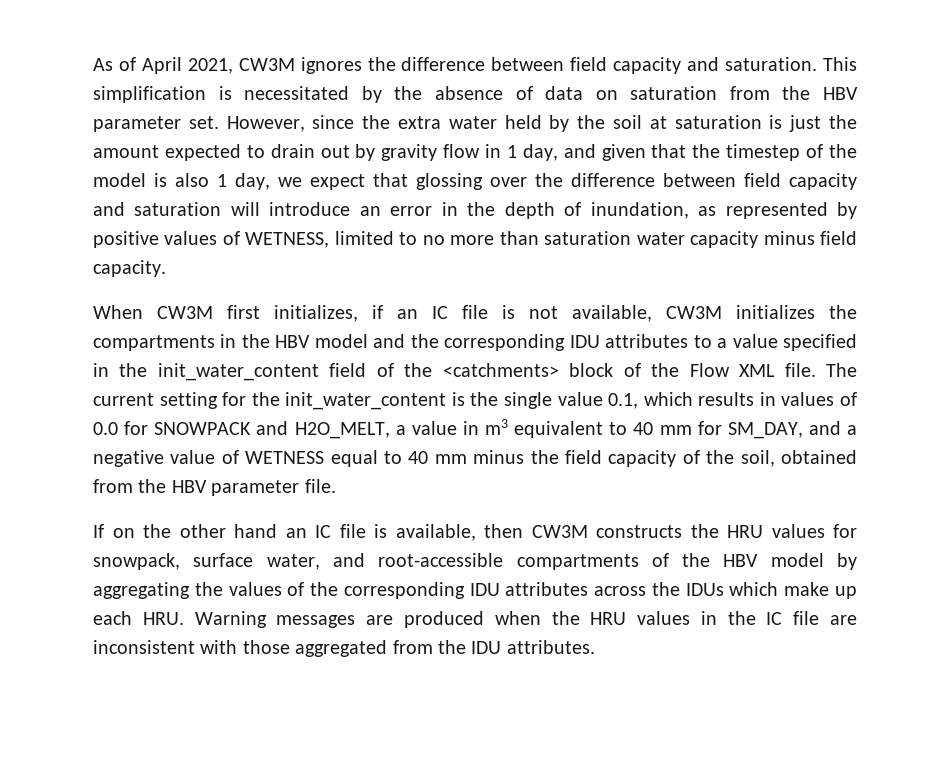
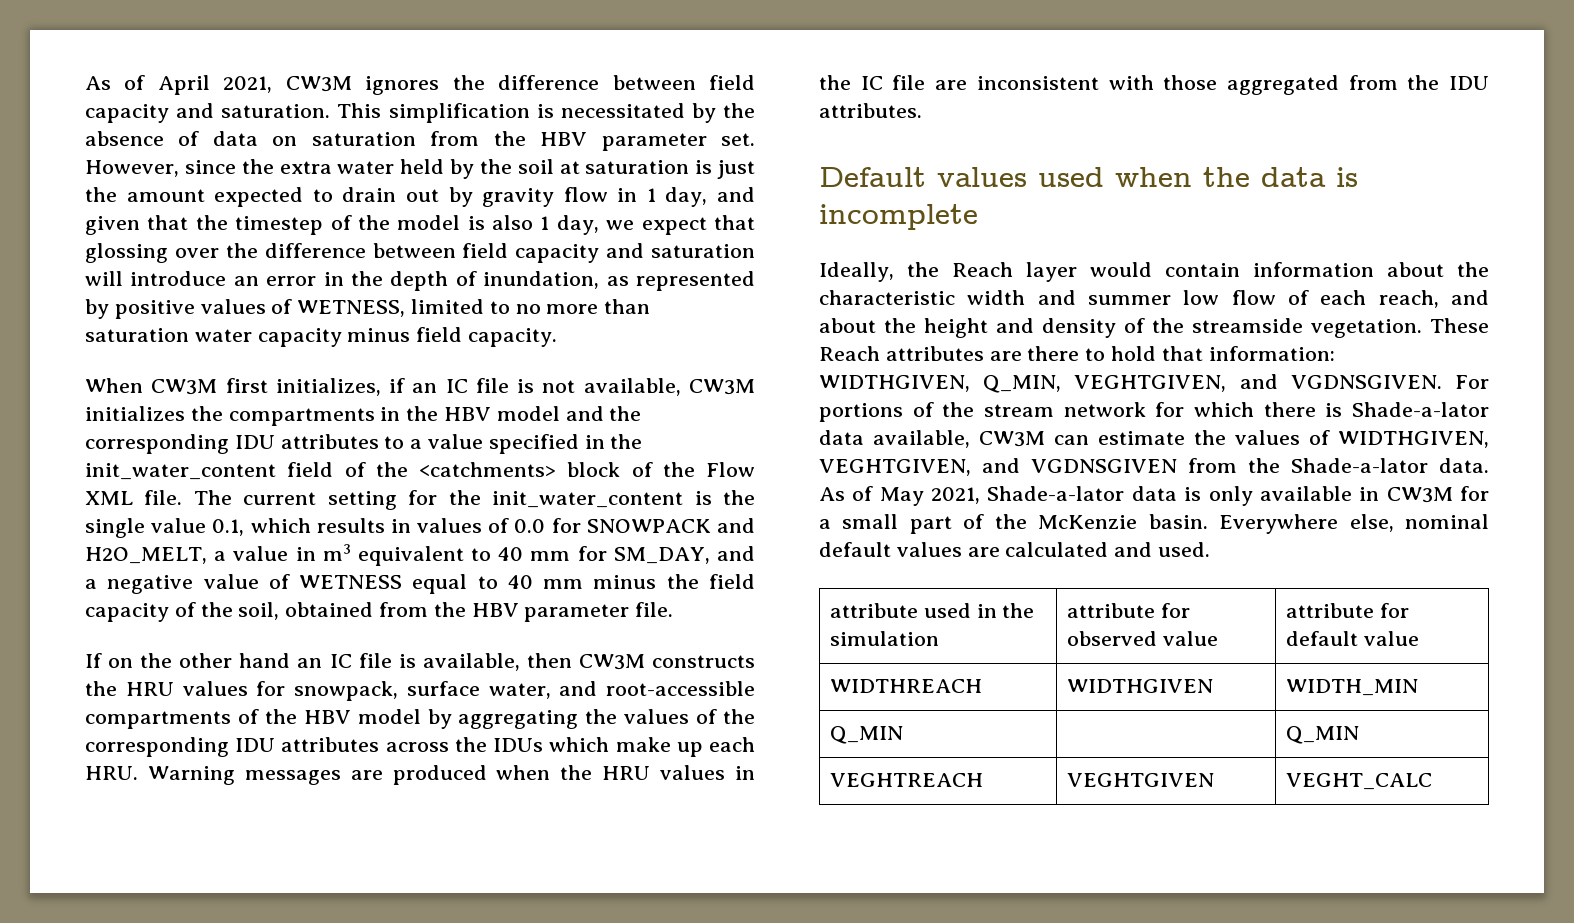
(595, 647) none -> [819,167,1358,187] [819,204,978,230] [819,262,1489,282] [819,290,1489,308] [819,318,1489,338] [819,346,1335,361] [819,374,1490,393] [819,402,1489,422] [819,430,1489,448] [819,458,1489,476] [819,486,1489,506] [819,514,1489,534] [819,542,1211,557] [829,603,1035,618] [829,631,939,646] [1066,603,1190,618] [1066,631,1218,646] [1285,603,1409,618] [1285,631,1419,646] [829,679,982,693] [1066,679,1213,693] [1285,679,1418,696] [829,726,903,744] [1285,726,1359,744] [829,773,983,787] [1066,773,1214,787] [1285,773,1432,790] // Default values used when the data is incomplete // Ideally, the Reach layer would contain information about the characteristic width and summer low flow of each reach, and about the height and density of the streamside vegetation. These Reach attributes are there to hold that information: WIDTHGIVEN, Q_MIN, VEGHTGIVEN, and VGDNSGIVEN. For portions of the stream network for which there is Shade-a-lator data available, CW3M can estimate the values of WIDTHGIVEN, VEGHTGIVEN, and VGDNSGIVEN from the Shade-a-lator data. As of May 2021, Shade-a-lator data is only available in CW3M for a small part of the McKenzie basin. Everywhere else, nominal default values are calculated and used. // attribute used in the simulation | attribute for observed value | attribute for default value // WIDTHREACH | WIDTHGIVEN | WIDTH_MIN // Q_MIN | | Q_MIN // VEGHTREACH | VEGHTGIVEN | VEGHT_CALC

